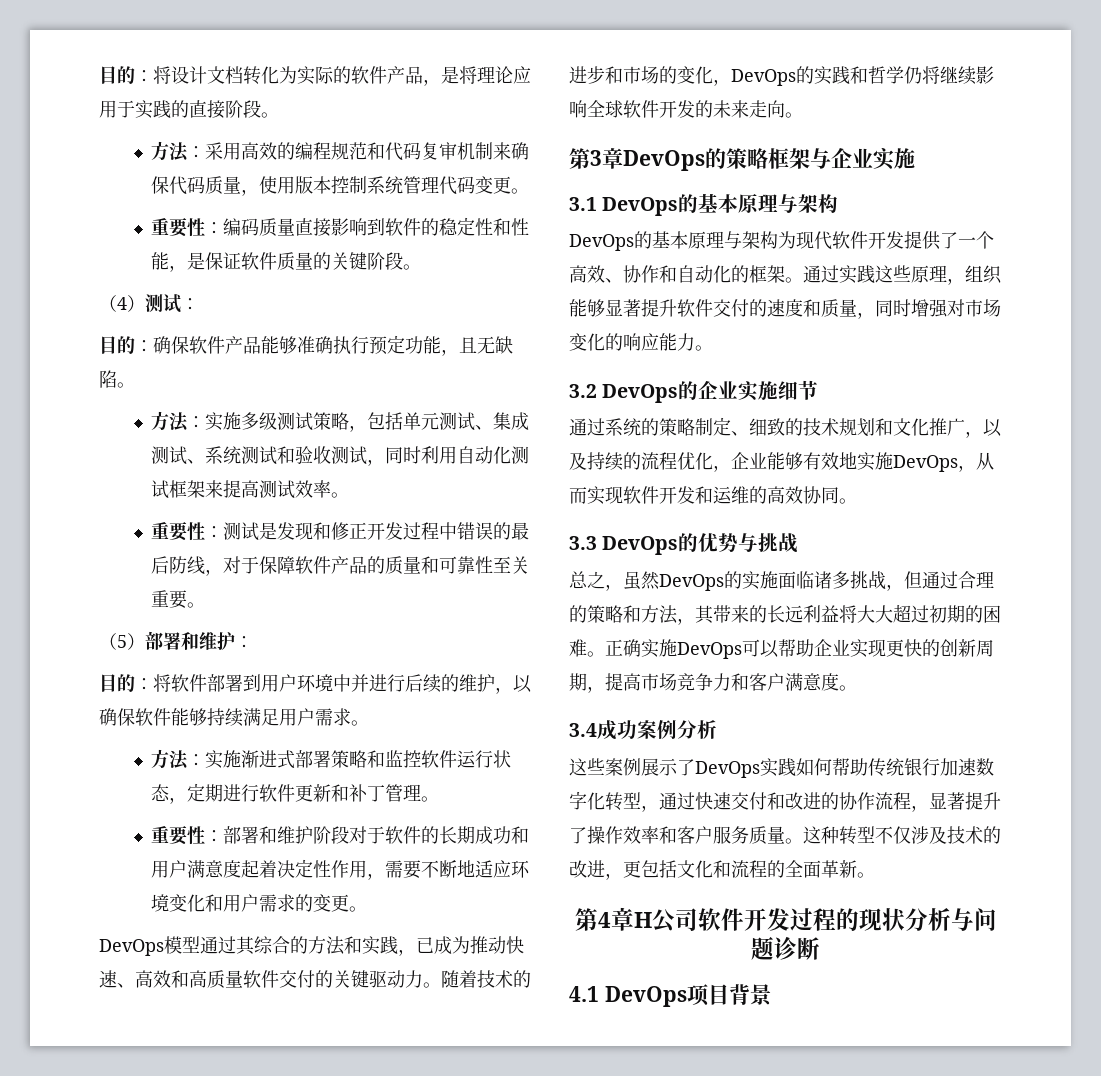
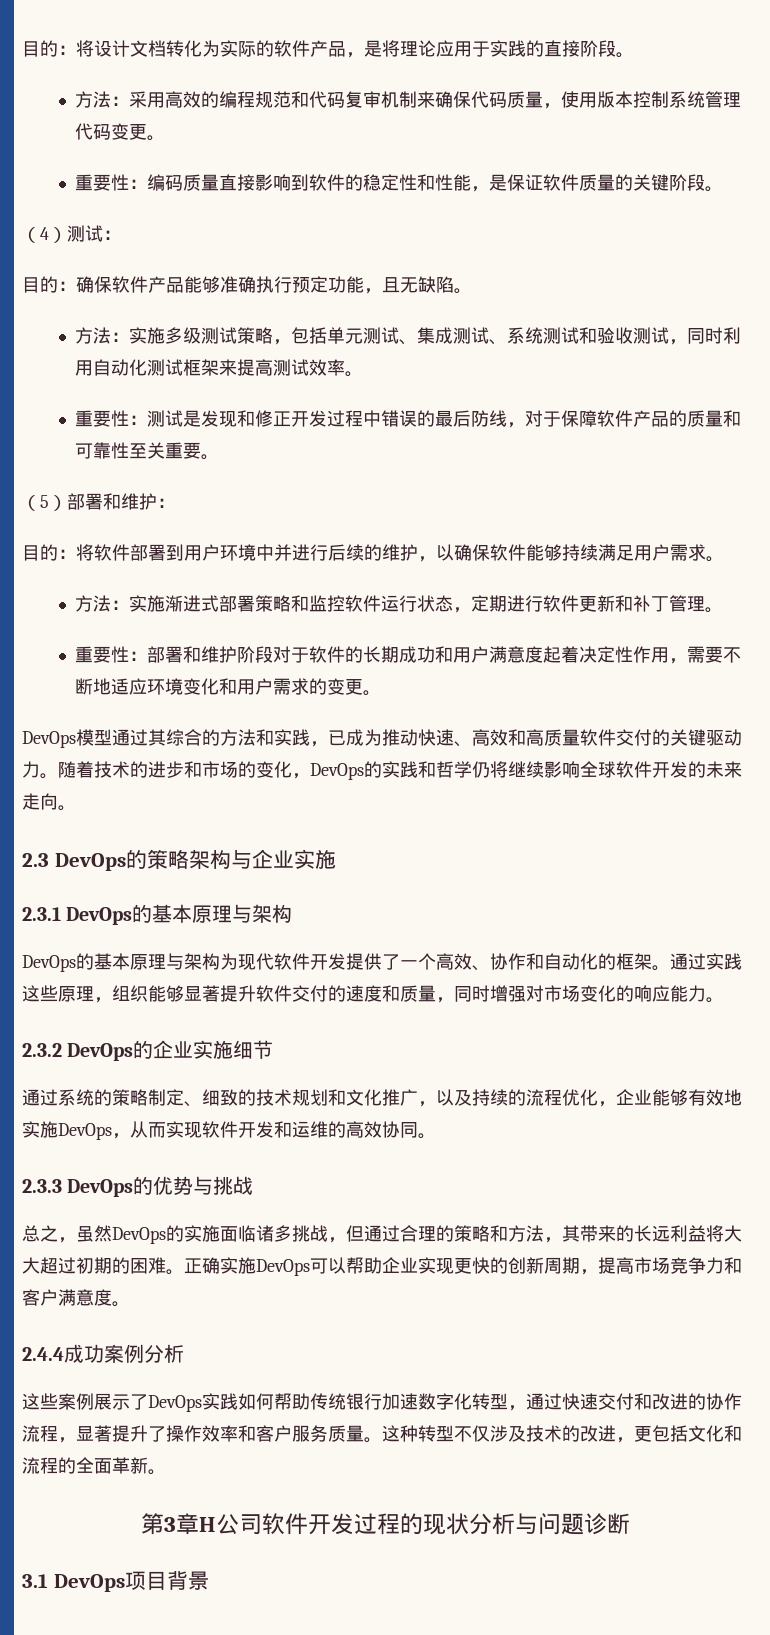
[569,148,623,169] 第3章 -> [22,853,49,867] 2.3
[768,148,810,169] 框架 -> [188,849,231,869] 架构
[569,197,597,211] 3.1 -> [22,907,61,921] 2.3.1
[569,384,597,398] 3.2 -> [22,1043,62,1057] 2.3.2
[569,536,597,550] 3.3 -> [22,1179,62,1193] 2.3.3
[569,723,597,737] 3.4 -> [22,1347,64,1361] 2.4.4
[597,912,611,928] 4 -> [163,1517,176,1532] 3
[569,986,599,1002] 4.1 -> [22,1574,48,1588] 3.1

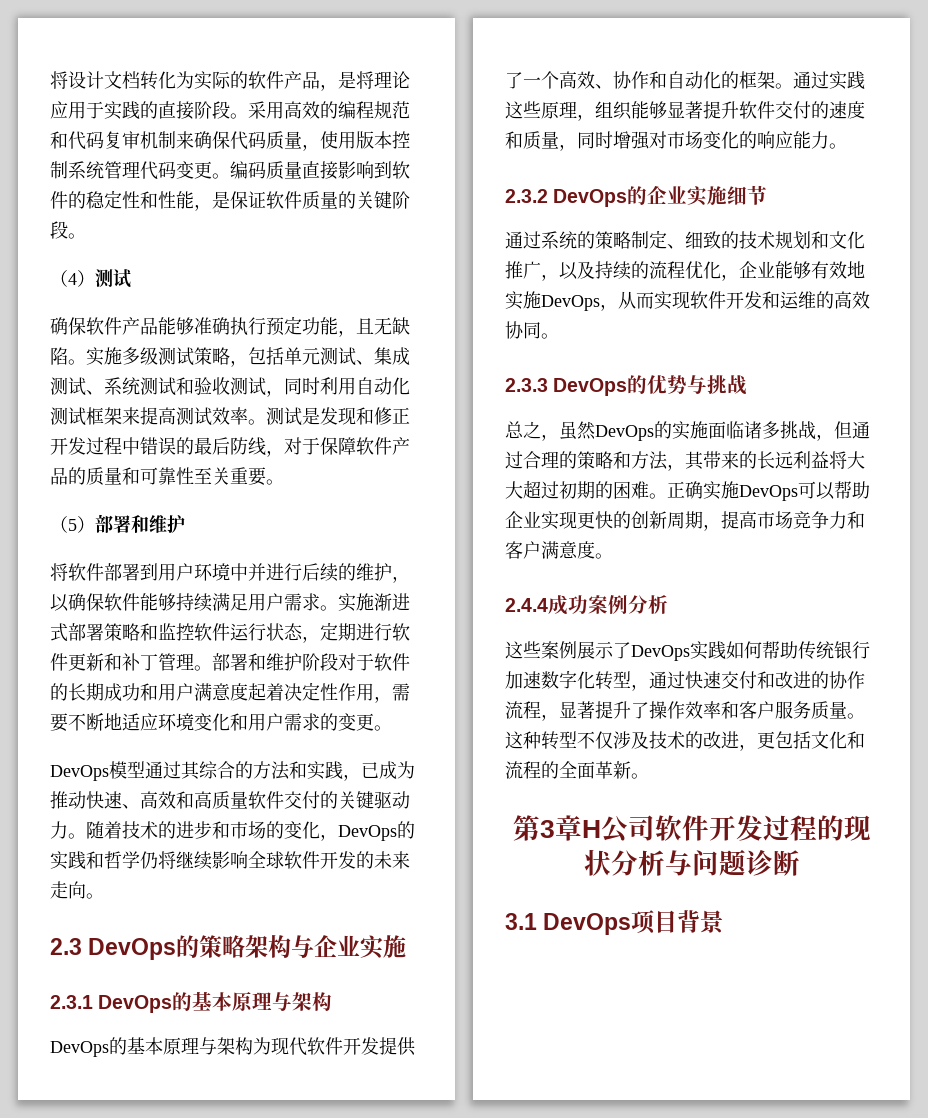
[22,40,76,57] 目的： -> (50, 80) none
[74,91,129,108] // 方法： -> (248, 116) none
[74,174,147,191] // 重要性： -> (230, 176) none
[103,230,121,240] [22,276,76,293] ： // 目的： -> (131, 278) //
[74,327,129,344] // 方法： -> (86, 362) none
[74,410,147,427] // 重要性： -> (266, 422) none
[157,498,175,508] [22,544,76,561] ： // 目的： -> (185, 523) //
[74,595,129,612] // 方法： -> (338, 608) none
[74,646,147,663] // 重要性： -> (212, 668) none

